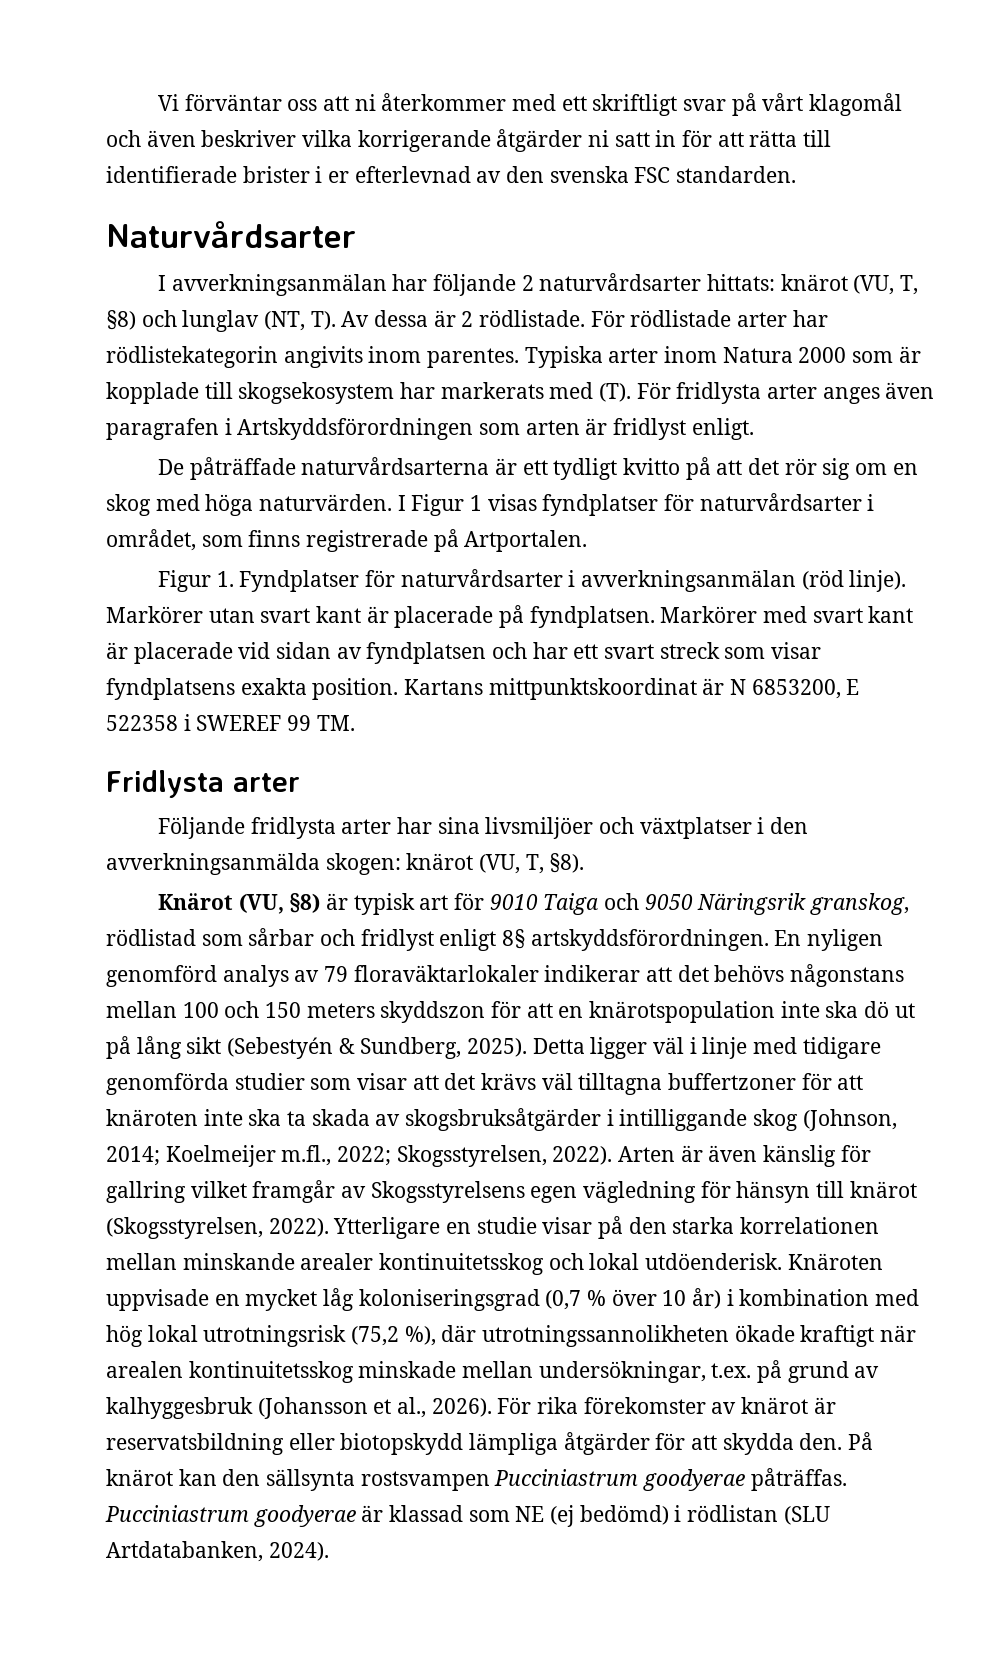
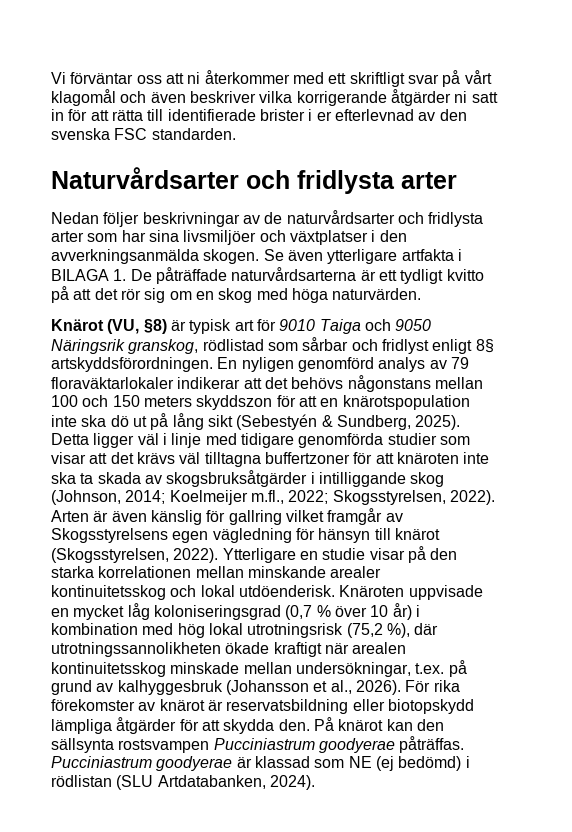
[158,273,919,296] [106,310,828,332] [106,346,921,368] [106,382,935,404] [106,418,754,440] // I avverkningsanmälan har följande 2 naturvårdsarter hittats: knärot (VU, T, §8) och lunglav (NT, T). Av dessa är 2 rödlistade. För rödlistade arter har rödlistekategorin angivits inom parentes. Typiska arter inom Natura 2000 som är kopplade till skogsekosystem har markerats med (T). För fridlysta arter anges även paragrafen i Artskyddsförordningen som arten är fridlyst enligt. // -> [246,170,457,194] [51,210,484,227] [51,230,407,245] [51,249,462,264] [51,269,127,281] och fridlysta arter // Nedan följer beskrivningar av de naturvårdsarter och fridlysta arter som har sina livsmiljöer och växtplatser i den avverkningsanmälda skogen. Se även ytterligare artfakta i BILAGA 1.
[397,493,875,516] [106,529,588,552] [158,569,907,592] [106,605,914,628] [106,642,822,664] [106,678,860,700] [106,714,355,731] [106,770,300,798] [158,817,809,839] [106,853,585,875] I Figur 1 visas fyndplatser för naturvårdsarter i området, som finns registrerade på Artportalen. // Figur 1. Fyndplatser för naturvårdsarter i avverkningsanmälan (röd linje). Markörer utan svart kant är placerade på fyndplatsen. Markörer med svart kant är placerade vid sidan av fyndplatsen och har ett svart streck som visar fyndplatsens exakta position. Kartans mittpunktskoordinat är N 6853200, E 522358 i SWEREF 99 TM. // Fridlysta arter // Följande fridlysta arter har sina livsmiljöer och växtplatser i den avverkningsanmälda skogen: knärot (VU, T, §8). -> (422, 294) none

